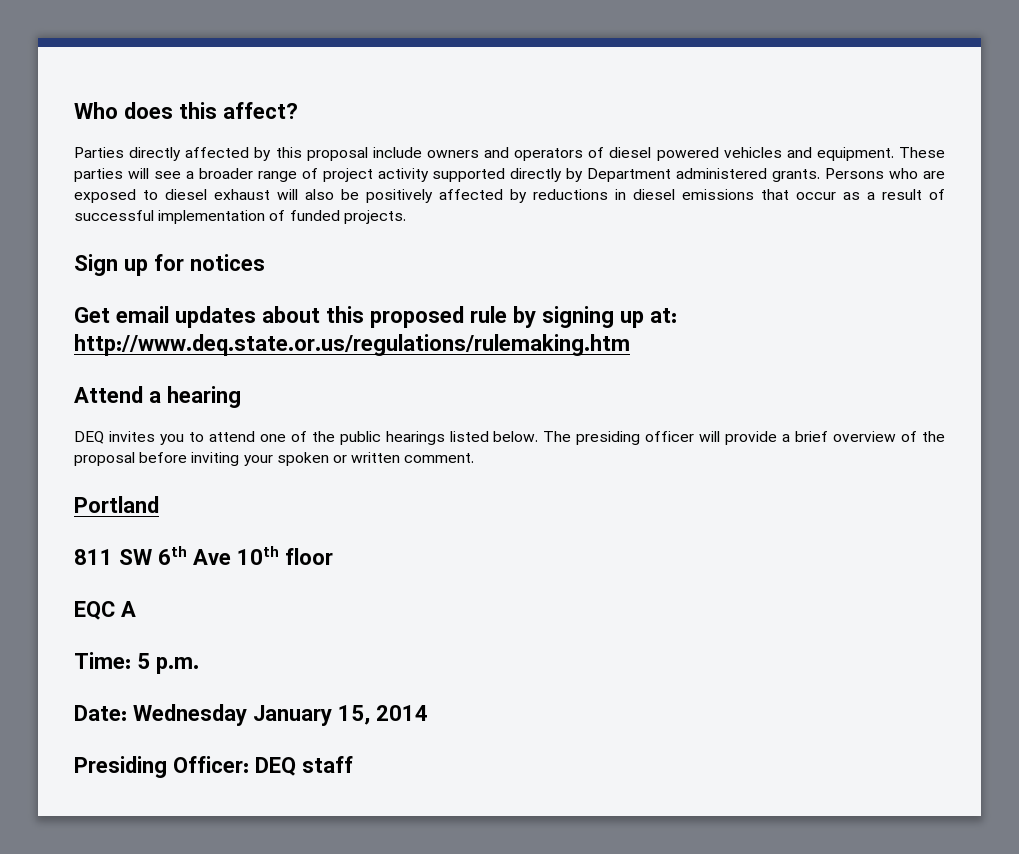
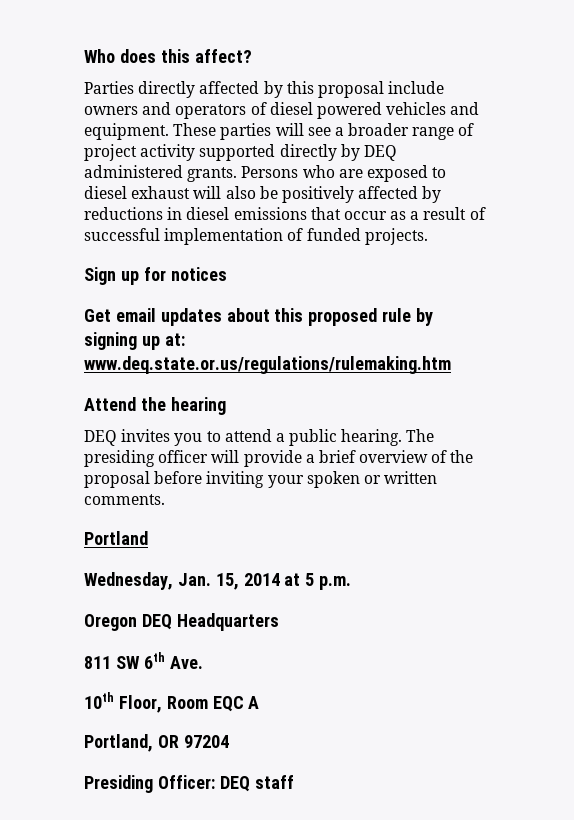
[587,168,672,182] Department -> [363,145,397,161] DEQ
[74,334,630,356] http://www.deq.state.or.us/regulations/rulemaking.htm -> [84,356,451,374] www.deq.state.or.us/regulations/rulemaking.htm
[149,391,161,403] a -> [140,397,166,411] the
[259,431,539,445] one of the public hearings listed below. -> [275,429,403,446] a public hearing.
[404,453,475,463] comment. -> [84,494,165,505] comments.
[74,546,333,565] [74,601,136,620] [74,652,199,674] [74,704,428,726] 811 SW 6th Ave 10th floor // EQC A // Time: 5 p.m. // Date: Wednesday January 15, 2014 -> [84,572,352,590] [84,613,279,631] [84,652,203,669] [84,692,260,713] [84,734,229,752] Wednesday, Jan. 15, 2014 at 5 p.m. // Oregon DEQ Headquarters // 811 SW 6th Ave. // 10th Floor, Room EQC A // Portland, OR 97204

